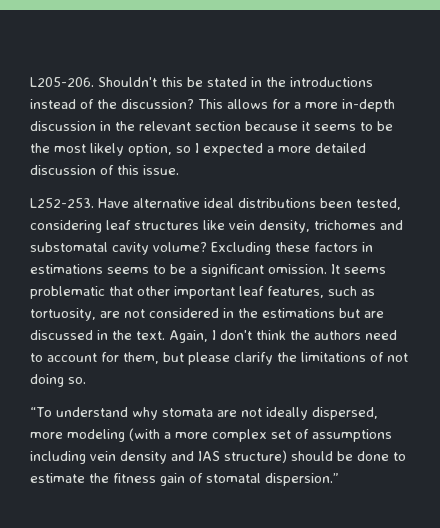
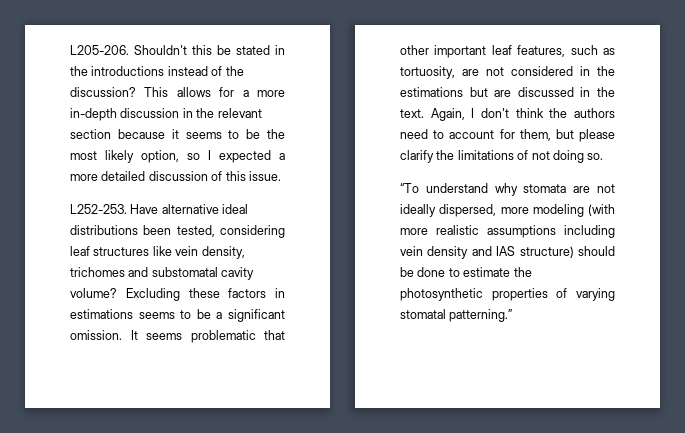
[164,429,309,442] a more complex set of -> [400,225,479,235] more realistic
[113,473,339,486] fitness gain of stomatal dispersion.” -> [400,288,615,301] [400,309,513,322] photosynthetic properties of varying stomatal patterning.”

